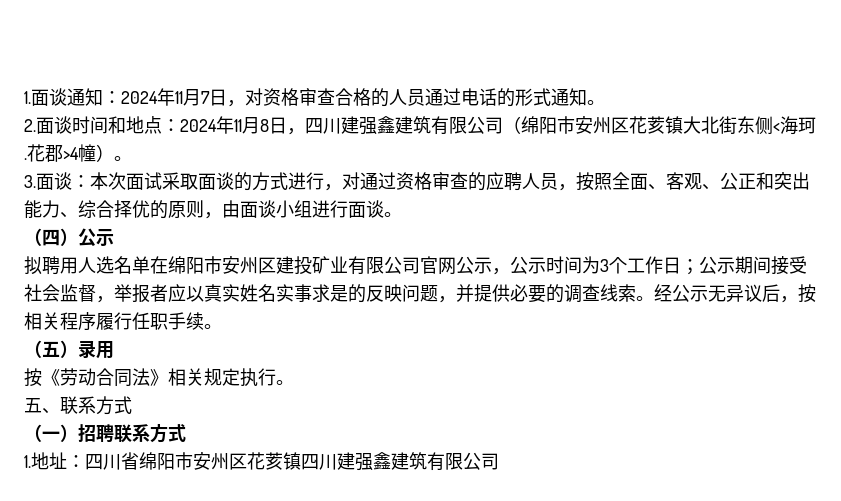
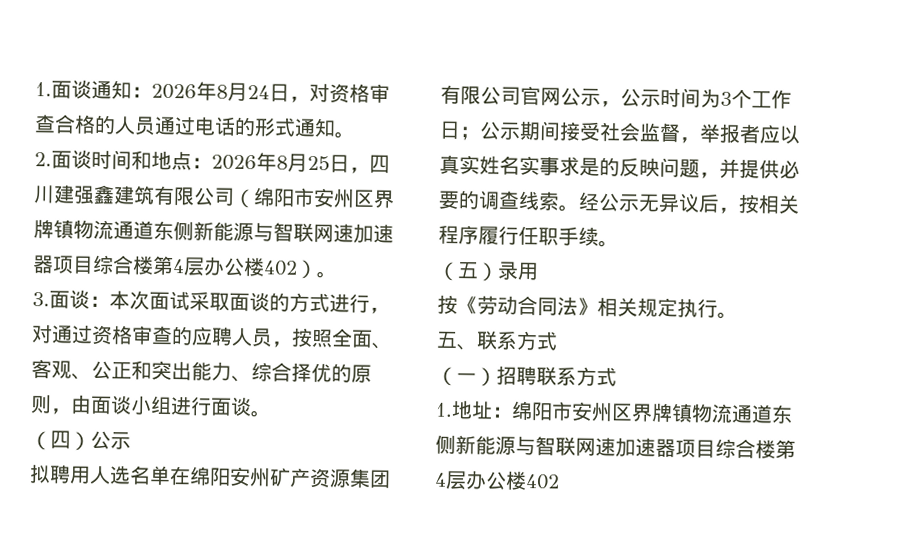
[121,88,210,106] 2024年11月7 -> [151,81,270,102] 2026年8月24
[180,116,269,134] 2024年11月8 -> [211,152,330,172] 2026年8月25
[629,116,816,135] [24,144,96,162] 花荄镇大北街东侧<海珂.花郡>4幢 -> [373,189,395,209] [33,219,394,244] [32,254,298,277] 界牌镇物流通道东侧新能源与智联网速加速器项目综合楼第4层办公楼402
[204,256,348,275] 市安州区建投矿业 -> [229,466,391,489] 安州矿产资源集团
[85,452,499,471] 四川省绵阳市安州区花荄镇四川建强鑫建筑有限公司 -> [511,400,793,424] [435,434,796,459] [434,470,560,491] 绵阳市安州区界牌镇物流通道东侧新能源与智联网速加速器项目综合楼第4层办公楼402

